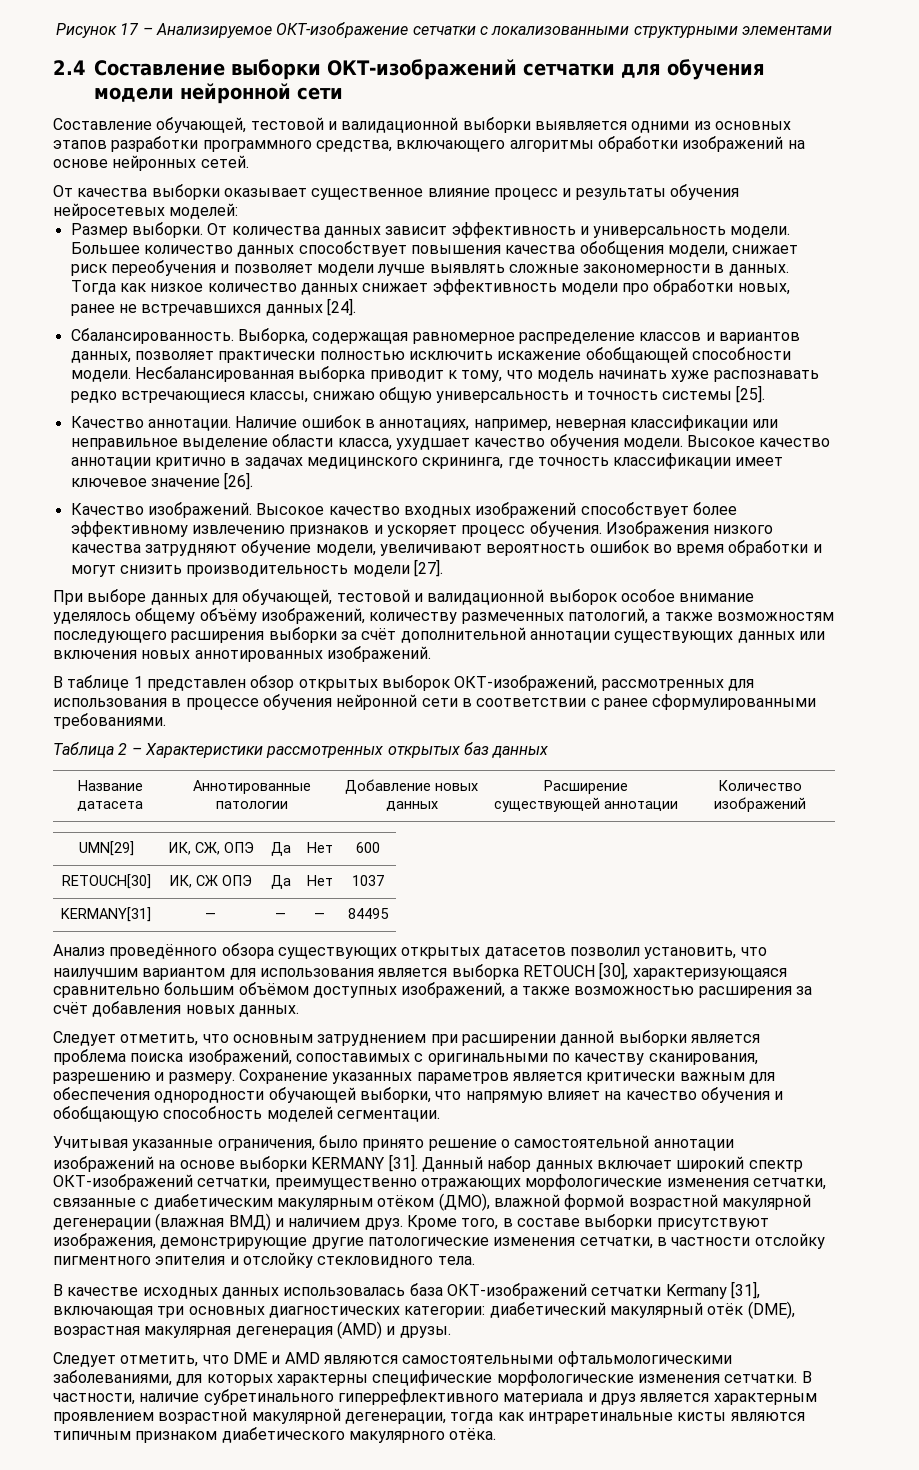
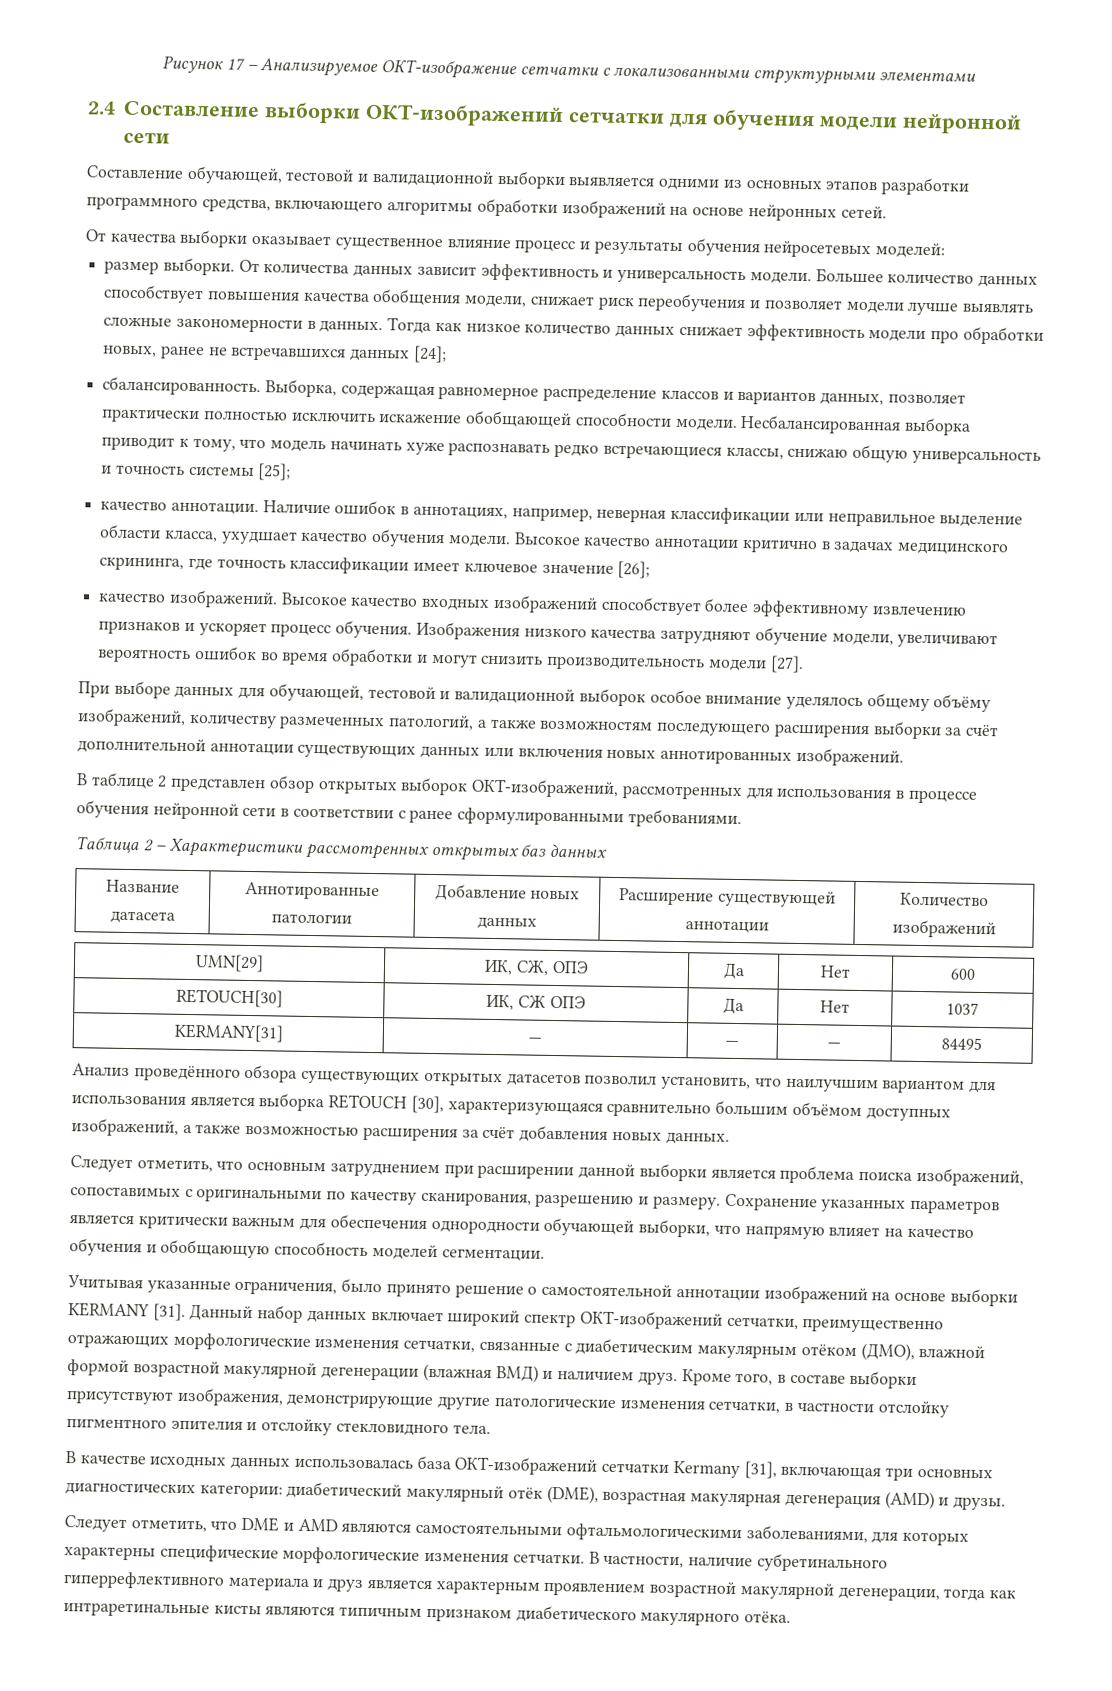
[70,223,128,238] Размер -> [104,260,160,275] размер
[326,298,356,316] [70,328,234,344] [24]. // Сбалансированность. -> [412,345,447,364] [102,376,262,397] [24]; // сбалансированность.
[736,385,766,403] [70,416,144,428] [25]. // Качество -> [257,463,292,481] [100,500,168,511] [25]; // качество
[224,472,254,490] [70,503,144,515] [26]. // Качество -> [617,560,651,579] [98,592,167,603] [26]; // качество
[133,676,143,688] 1 -> [157,775,168,788] 2

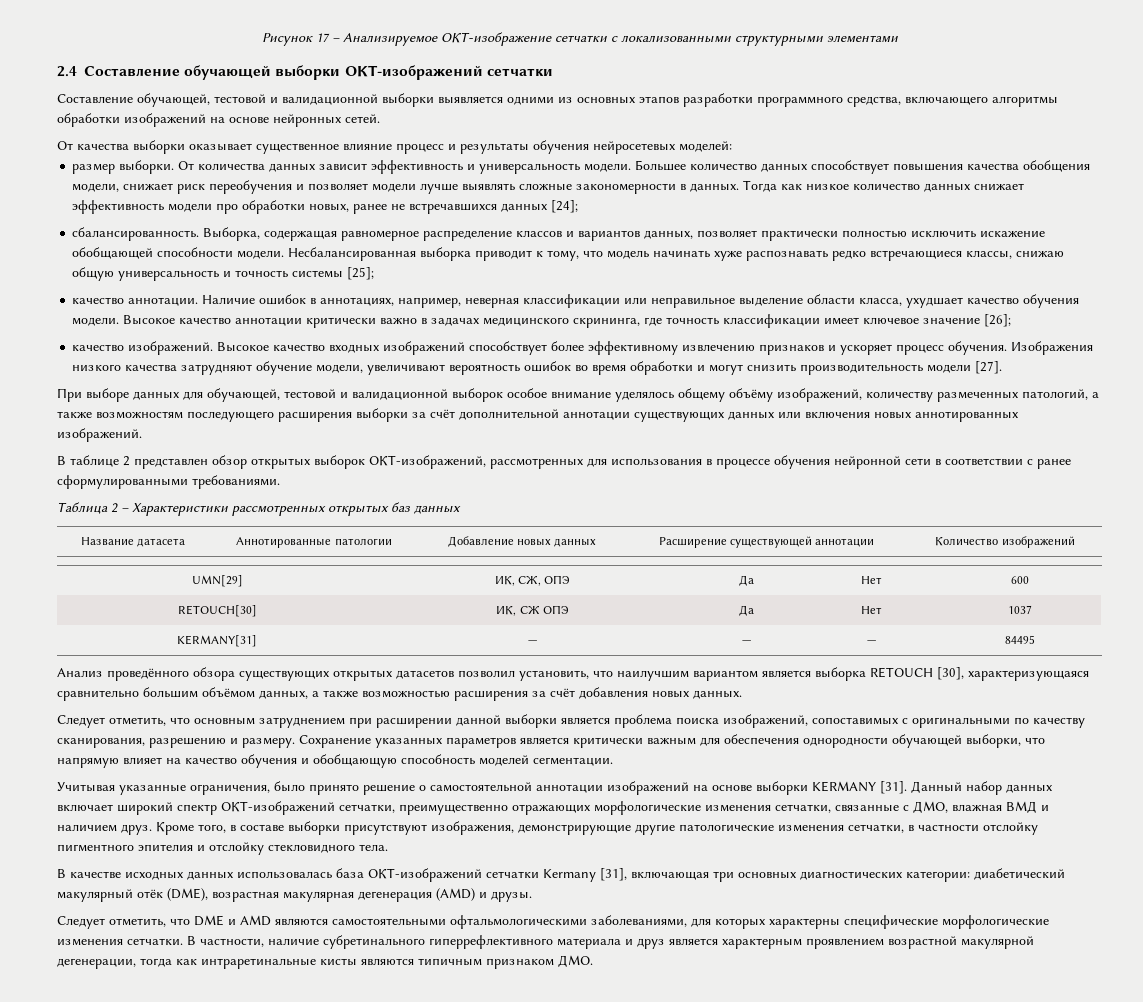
(260, 109) none -> [184,65,272,80] обучающей
[668,109,1022,135] [122,131,170,144] для обучения модели нейронной сети -> (553, 72) none
[741,539,818,554] критично -> [306,317,418,328] критически важно
[967,1080,996,1094] [71,1094,186,1105] для использования -> (758, 675) none
[865,1107,951,1122] [71,1118,179,1137] доступных изображений, -> [259,690,308,699] данных,
[575,1338,986,1361] [67,1359,539,1383] диабетическим макулярным отёком (ДМО), влажной формой возрастной макулярной дегенерации (влажная ВМД) -> [913,801,1037,813] ДМО, влажная ВМД
[515,1605,792,1627] диабетического макулярного отёка. -> [558,955,593,967] ДМО.

